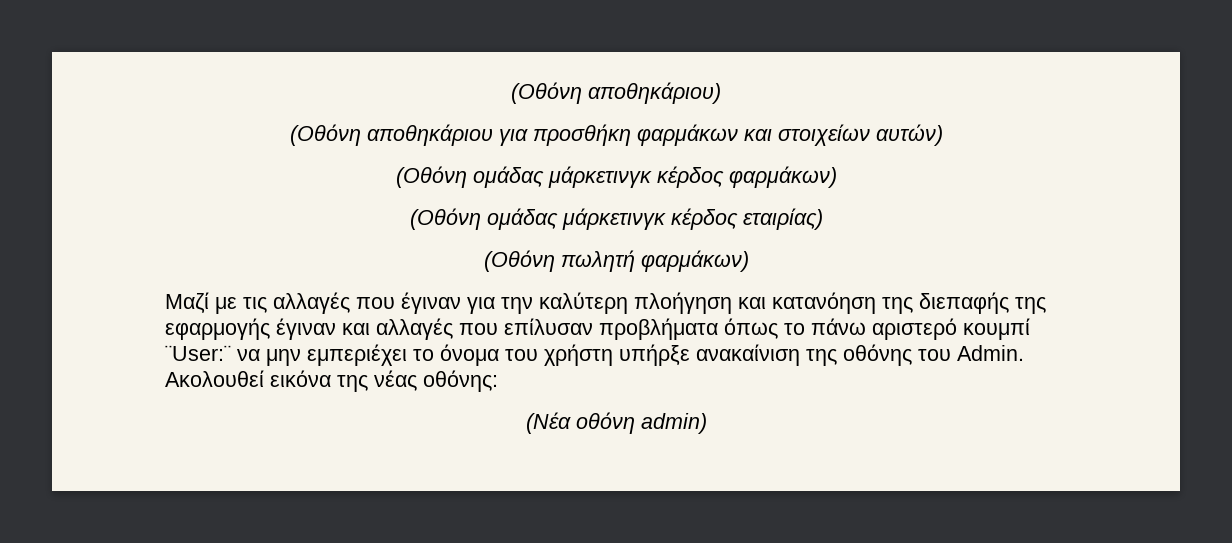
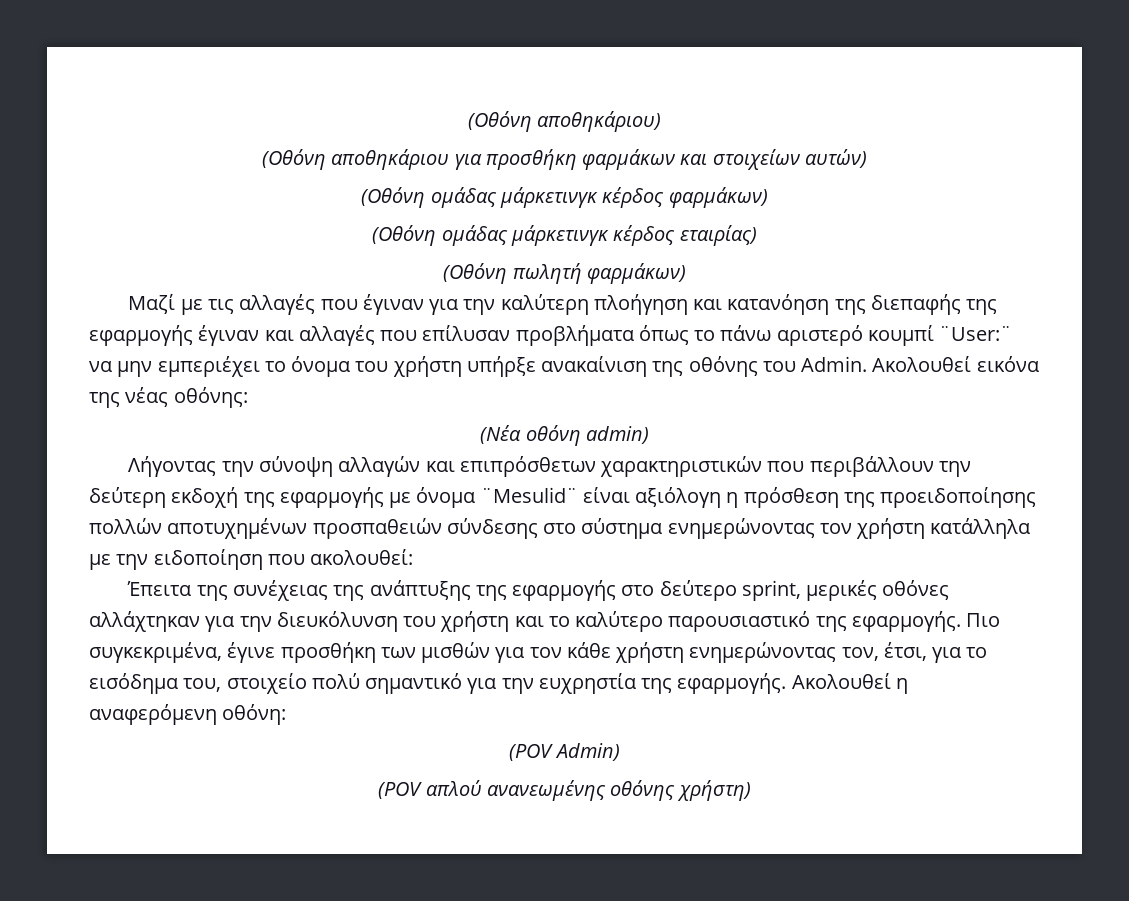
(707, 423) none -> [128,456,971,477] [89,487,1037,508] [89,518,1031,539] [89,549,414,570] [127,580,950,601] [89,611,1001,632] [89,642,988,663] [89,673,908,694] [89,704,287,725] [509,743,620,761] [378,780,751,801] // Λήγοντας την σύνοψη αλλαγών και επιπρόσθετων χαρακτηριστικών που περιβάλλουν την δεύτερη εκδοχή της εφαρμογής με όνομα ¨Mesulid¨ είναι αξιόλογη η πρόσθεση της προειδοποίησης πολλών αποτυχημένων προσπαθειών σύνδεσης στο σύστημα ενημερώνοντας τον χρήστη κατάλληλα με την ειδοποίηση που ακολουθεί: // Έπειτα της συνέχειας της ανάπτυξης της εφαρμογής στο δεύτερο sprint, μερικές οθόνες αλλάχτηκαν για την διευκόλυνση του χρήστη και το καλύτερο παρουσιαστικό της εφαρμογής. Πιο συγκεκριμένα, έγινε προσθήκη των μισθών για τον κάθε χρήστη ενημερώνοντας τον, έτσι, για το εισόδημα του, στοιχείο πολύ σημαντικό για την ευχρηστία της εφαρμογής. Ακολουθεί η αναφερόμενη οθόνη: // (POV Admin) // (POV απλού ανανεωμένης οθόνης χρήστη)

